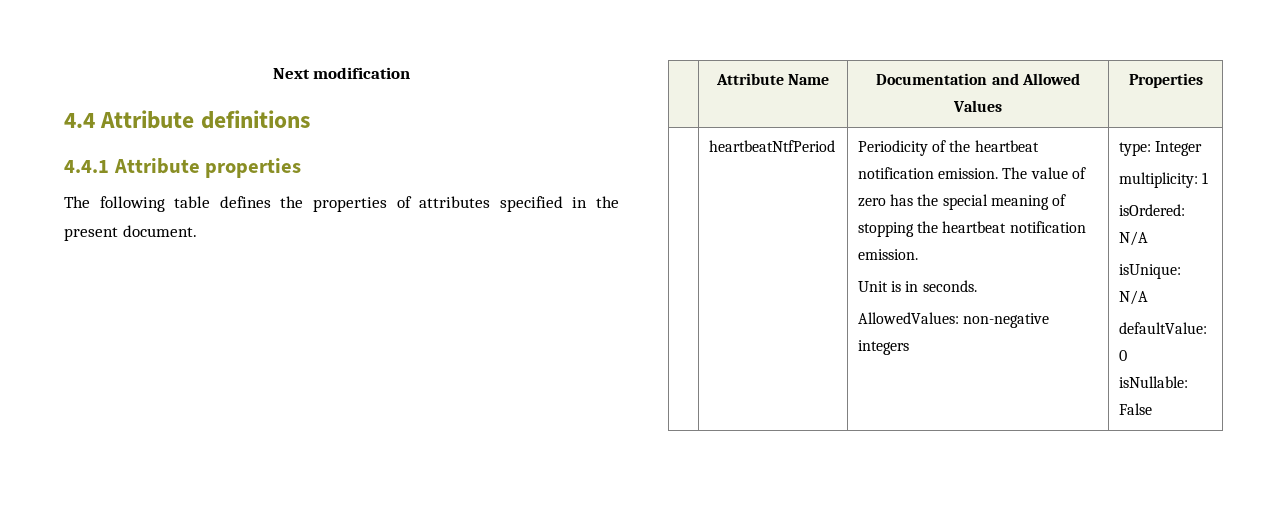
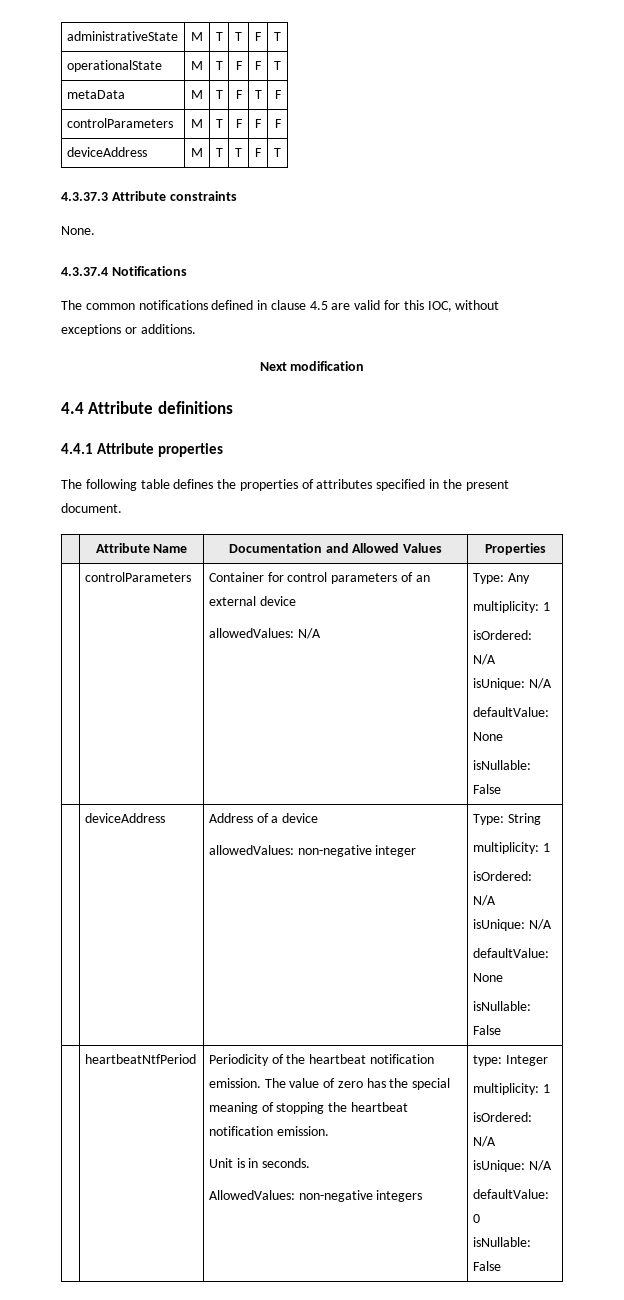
(272, 73) none -> [66,31,178,41] [191,32,203,41] [215,32,223,41] [235,32,242,41] [255,32,262,41] [274,32,281,41] [66,60,162,72] [191,61,203,70] [215,61,223,70] [235,61,243,70] [255,61,262,70] [274,61,281,70] [66,90,125,99] [191,90,203,99] [215,90,223,99] [235,90,243,99] [254,90,262,99] [274,90,282,99] [66,118,173,128] [191,119,203,128] [215,119,223,128] [235,119,243,128] [255,119,262,128] [274,119,282,128] [66,147,147,157] [191,148,203,157] [215,148,223,157] [235,148,242,157] [255,148,262,157] [274,148,281,157] [61,191,237,201] [61,226,95,235] [61,266,187,276] [61,300,500,312] [61,324,196,336] administrativeState | M | T | T | F | T // operationalState | M | T | F | F | T // metaData | M | T | F | T | F // controlParameters | M | T | F | F | F // deviceAddress | M | T | T | F | T // 4.3.37.3 Attribute constraints // None. // 4.3.37.4 Notifications // The common notifications defined in clause 4.5 are valid for this IOC, without exceptions or additions. //
(1203, 80) none -> [84,572,191,582] [208,572,430,584] [208,596,296,606] [208,628,321,639] [472,573,530,584] [472,601,550,613] [472,630,532,640] [472,654,496,665] [472,678,552,690] [472,707,549,717] [472,732,503,741] [472,760,531,770] [472,784,501,794] [84,813,165,823] [208,813,319,823] [208,845,417,857] [472,813,541,825] [472,842,550,854] [472,871,532,881] [472,895,496,906] [472,919,552,931] [472,948,549,958] [472,973,503,982] [472,1001,531,1011] [472,1025,501,1035] // | controlParameters | Container for control parameters of an external device // allowedValues: N/A | Type: Any // multiplicity: 1 // isOrdered: N/A // isUnique: N/A // defaultValue: None // isNullable: False // | deviceAddress | Address of a device // allowedValues: non-negative integer | Type: String // multiplicity: 1 // isOrdered: N/A // isUnique: N/A // defaultValue: None // isNullable: False

